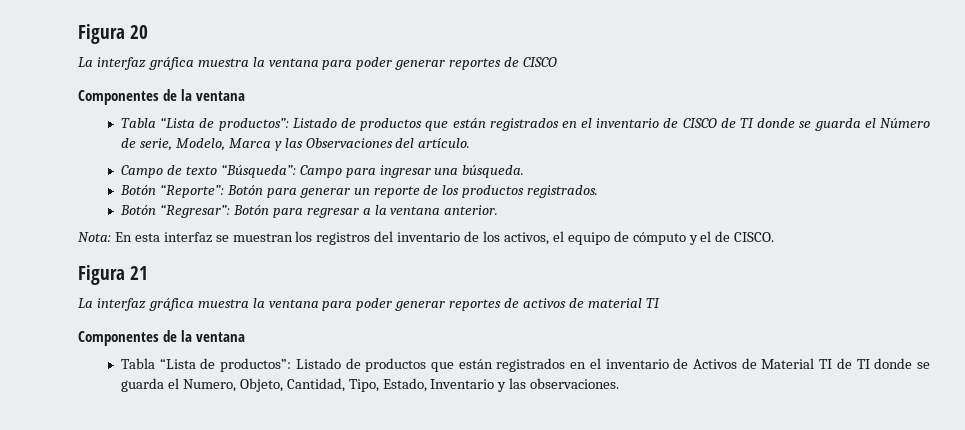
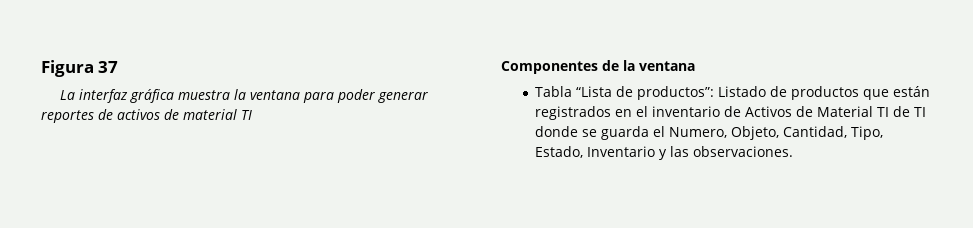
[78,24,149,44] [78,57,558,70] [78,89,246,105] [121,117,930,131] [121,138,471,151] [121,164,525,178] [120,184,599,198] [120,204,499,218] [78,231,775,245] [78,265,149,285] Figura 20 // La interfaz gráfica muestra la ventana para poder generar reportes de CISCO // Componentes de la ventana // Tabla “Lista de productos”: Listado de productos que están registrados en el inventario de CISCO de TI donde se guarda el Número de serie, Modelo, Marca y las Observaciones del artículo. // Campo de texto “Búsqueda”: Campo para ingresar una búsqueda. // Botón “Reporte”: Botón para generar un reporte de los productos registrados. // Botón “Regresar”: Botón para regresar a la ventana anterior. // Nota: En esta interfaz se muestran los registros del inventario de los activos, el equipo de cómputo y el de CISCO. // Figura 21 -> [41,60,119,77] Figura 37

